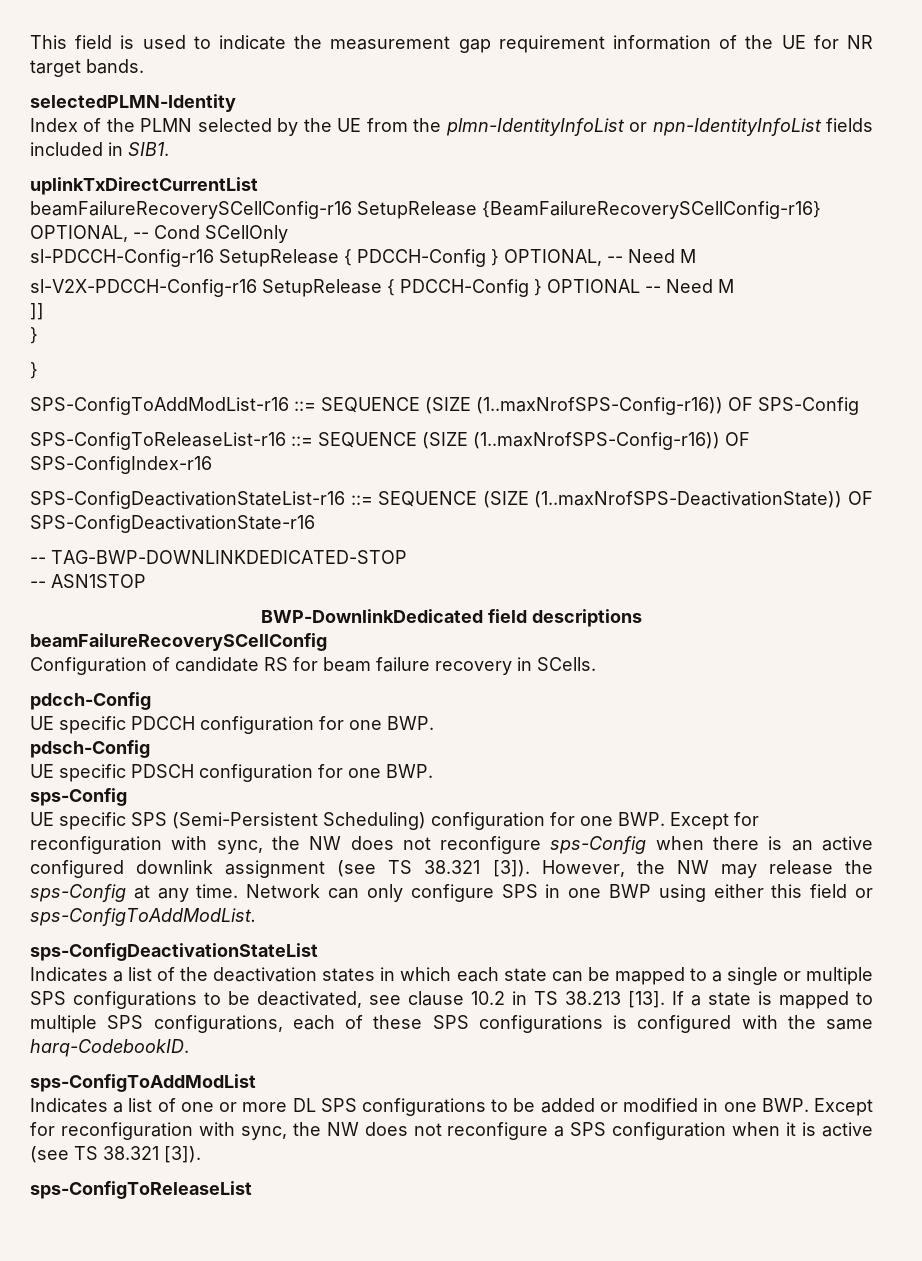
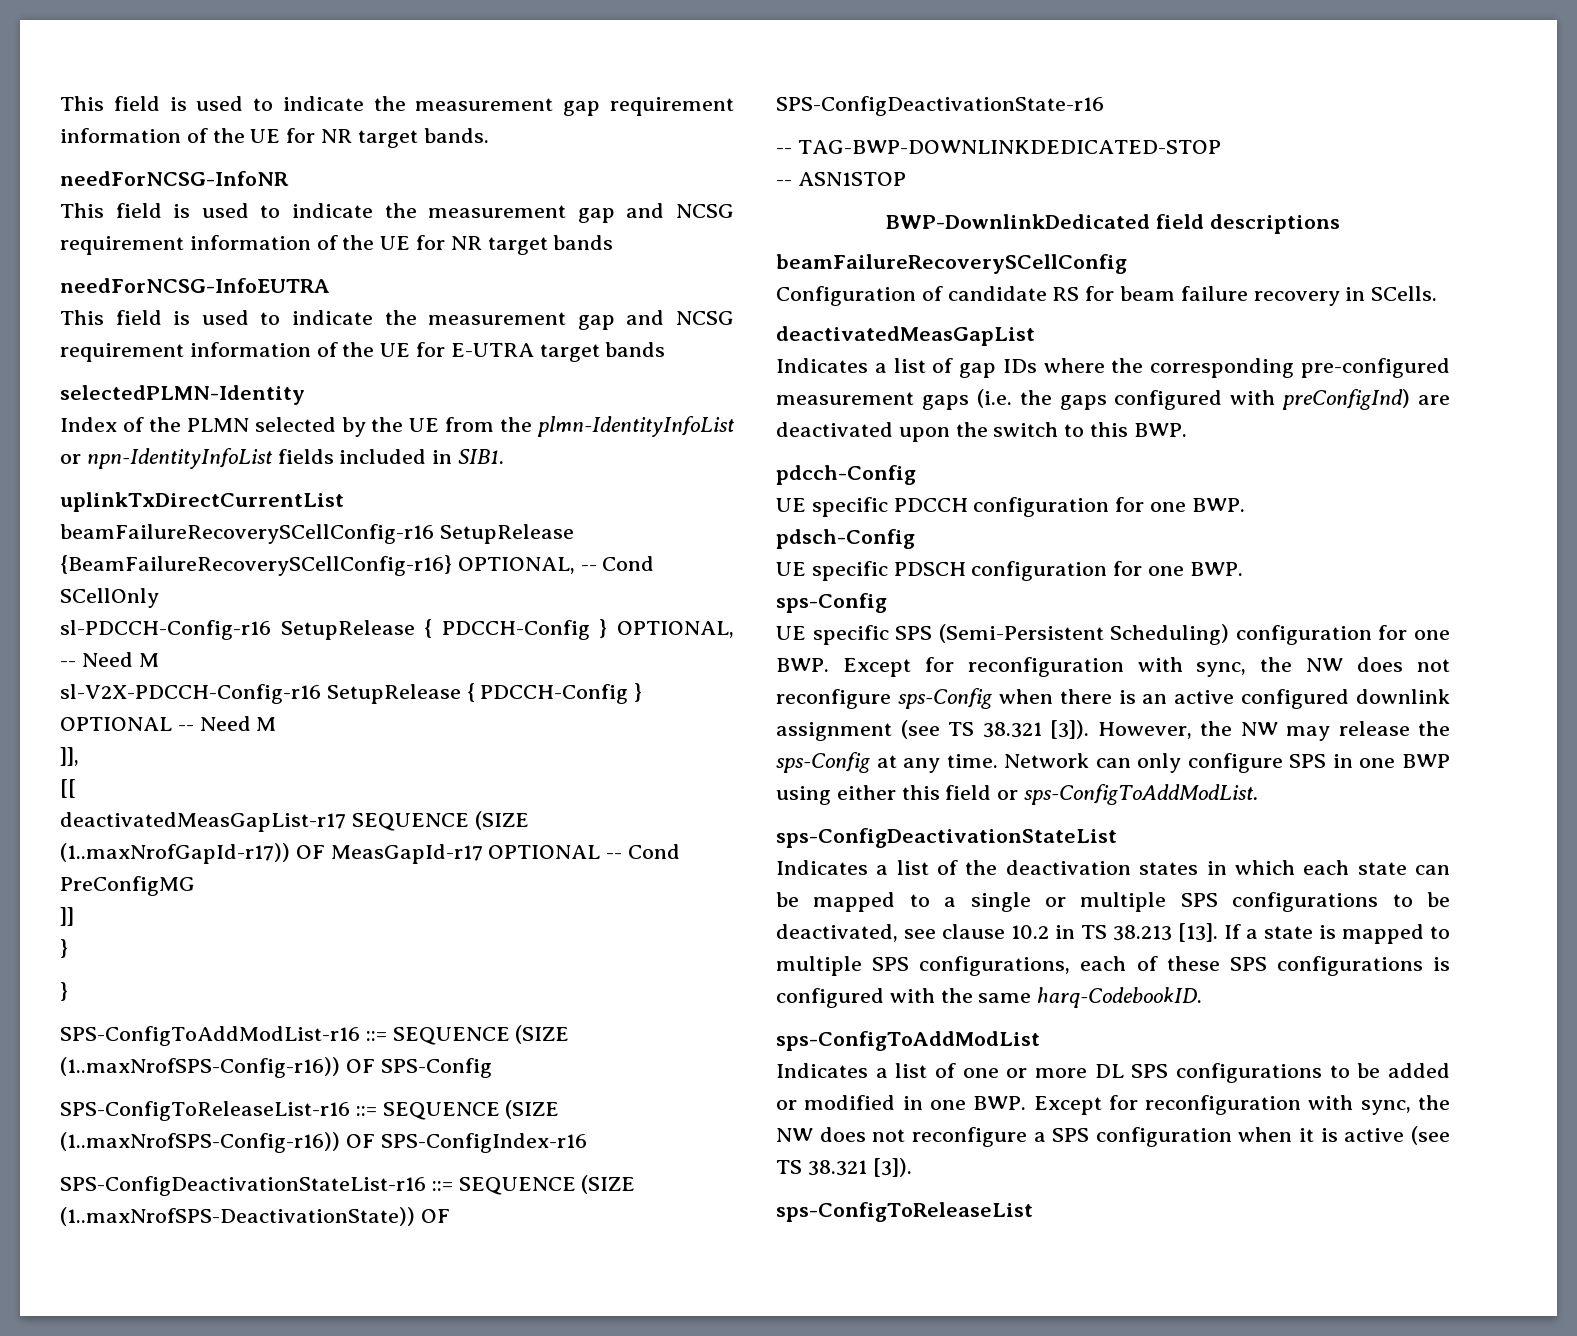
(144, 66) none -> [60,171,289,186] [60,203,735,223] [60,235,614,255] [60,278,330,293] [60,310,735,330] [60,342,666,362] // needForNCSG-InfoNR // This field is used to indicate the measurement gap and NCSG requirement information of the UE for NR target bands // needForNCSG-InfoEUTRA // This field is used to indicate the measurement gap and NCSG requirement information of the UE for E-UTRA target bands
(734, 286) none -> [60,747,79,766] [60,779,76,798] [60,811,529,832] [60,843,681,864] [60,876,195,896] // ]], // [[ // deactivatedMeasGapList-r17 SEQUENCE (SIZE (1..maxNrofGapId-r17)) OF MeasGapId-r17 OPTIONAL -- Cond PreConfigMG
(596, 664) none -> [776,326,1035,346] [776,358,1450,378] [776,389,1450,410] [776,422,1187,442] // deactivatedMeasGapList // Indicates a list of gap IDs where the corresponding pre-configured measurement gaps (i.e. the gaps configured with preConfigInd) are deactivated upon the switch to this BWP.

